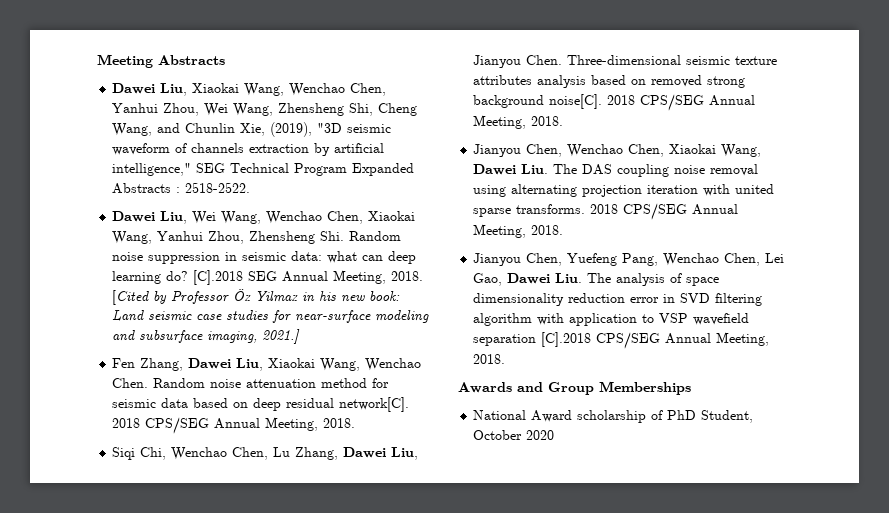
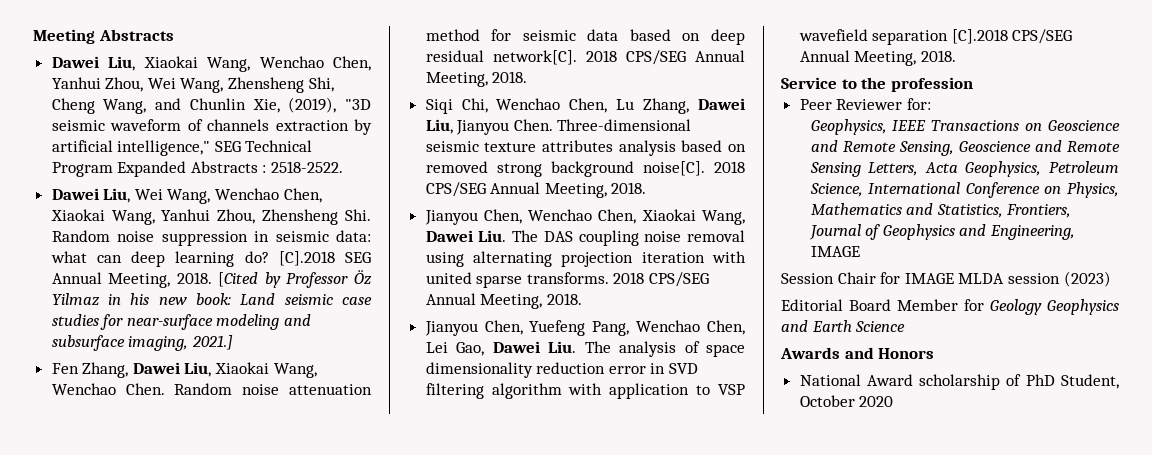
(506, 359) none -> [781,77,973,92] [799,98,931,110] [810,119,1120,135] [810,140,1120,156] [809,161,1119,177] [809,182,1119,198] [810,203,1072,218] [808,224,1075,240] [810,246,860,257] [781,271,1111,287] [781,299,1119,315] [781,320,906,332] // Service to the profession // Peer Reviewer for: // Geophysics, IEEE Transactions on Geoscience and Remote Sensing, Geoscience and Remote Sensing Letters, Acta Geophysics, Petroleum Science, International Conference on Physics, Mathematics and Statistics, Frontiers, Journal of Geophysics and Engineering, IMAGE // Session Chair for IMAGE MLDA session (2023) // Editorial Board Member for Geology Geophysics and Earth Science
[548,381,691,395] Group Memberships -> [878,348,935,359] Honors

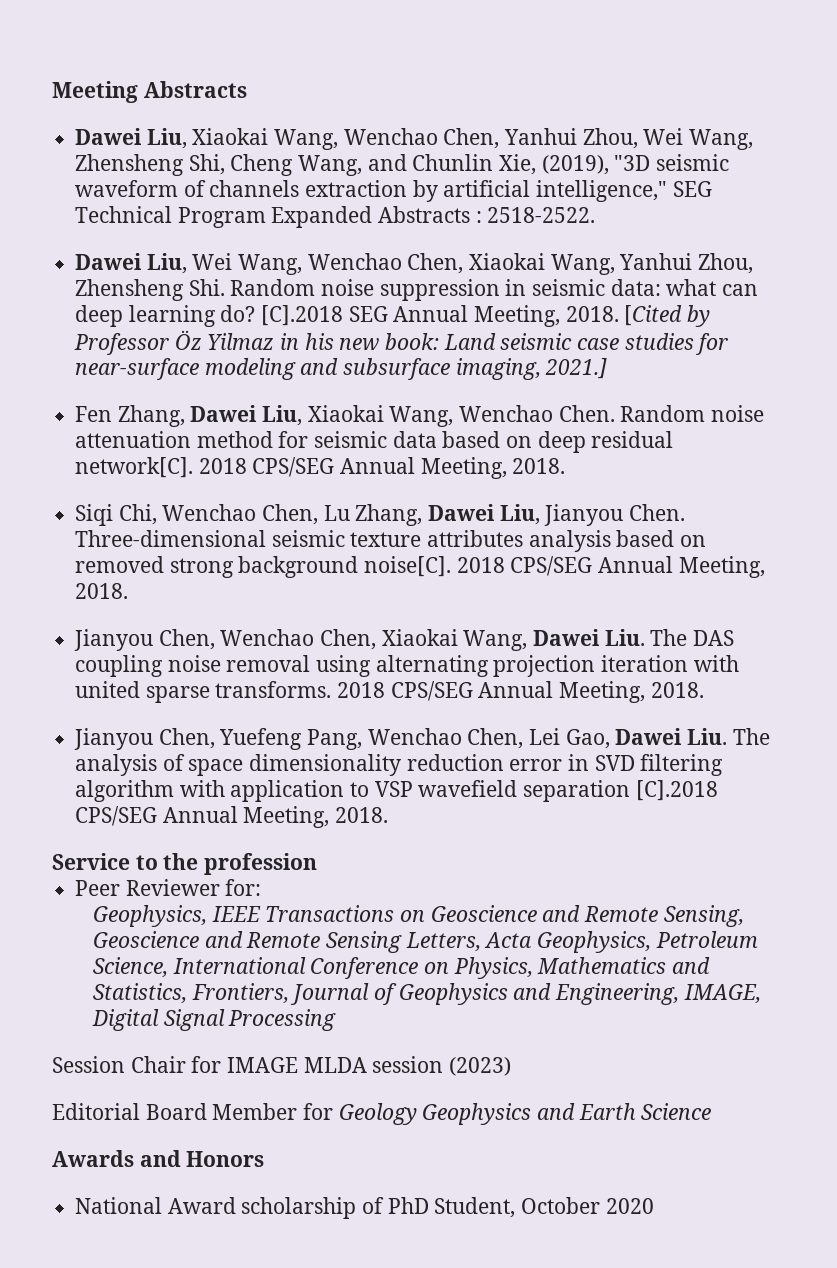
[810,246,860,257] IMAGE -> [683,984,761,1003] [92,1009,337,1031] IMAGE, Digital Signal Processing

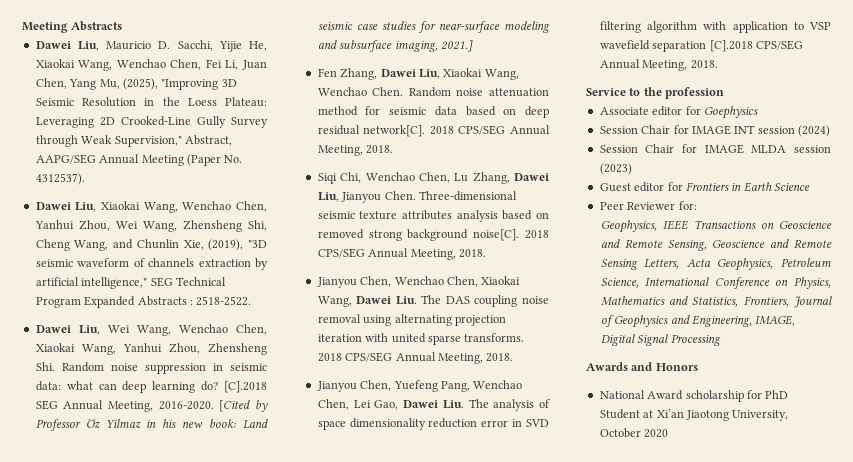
(247, 89) none -> [35,40,268,52] [35,59,267,71] [35,78,237,90] [35,97,267,107] [35,116,268,128] [35,135,232,147] [35,154,243,166] [35,173,85,185] // Dawei Liu, Mauricio D. Sacchi, Yijie He, Xiaokai Wang, Wenchao Chen, Fei Li, Juan Chen, Yang Mu, (2025), "Improving 3D Seismic Resolution in the Loess Plateau: Leveraging 2D Crooked-Line Gully Survey through Weak Supervision," Abstract, AAPG/SEG Annual Meeting (Paper No. 4312537).
[565,306,619,322] 2018. -> [158,401,214,410] 2016-2020.
(318, 864) none -> [599,106,758,119] [599,125,830,137] [599,144,831,154] [599,163,632,175] [599,182,810,192] // Associate editor for Goephysics // Session Chair for IMAGE INT session (2024) // Session Chair for IMAGE MLDA session (2023) // Guest editor for Frontiers in Earth Science
[52,1056,512,1076] [52,1103,712,1125] // Session Chair for IMAGE MLDA session (2023) // Editorial Board Member for Geology Geophysics and Earth Science -> (721, 340) none
[362,1197,516,1218] of PhD Student, -> [746,390,789,399] [599,409,789,421] for PhD Student at Xi’an Jiaotong University,

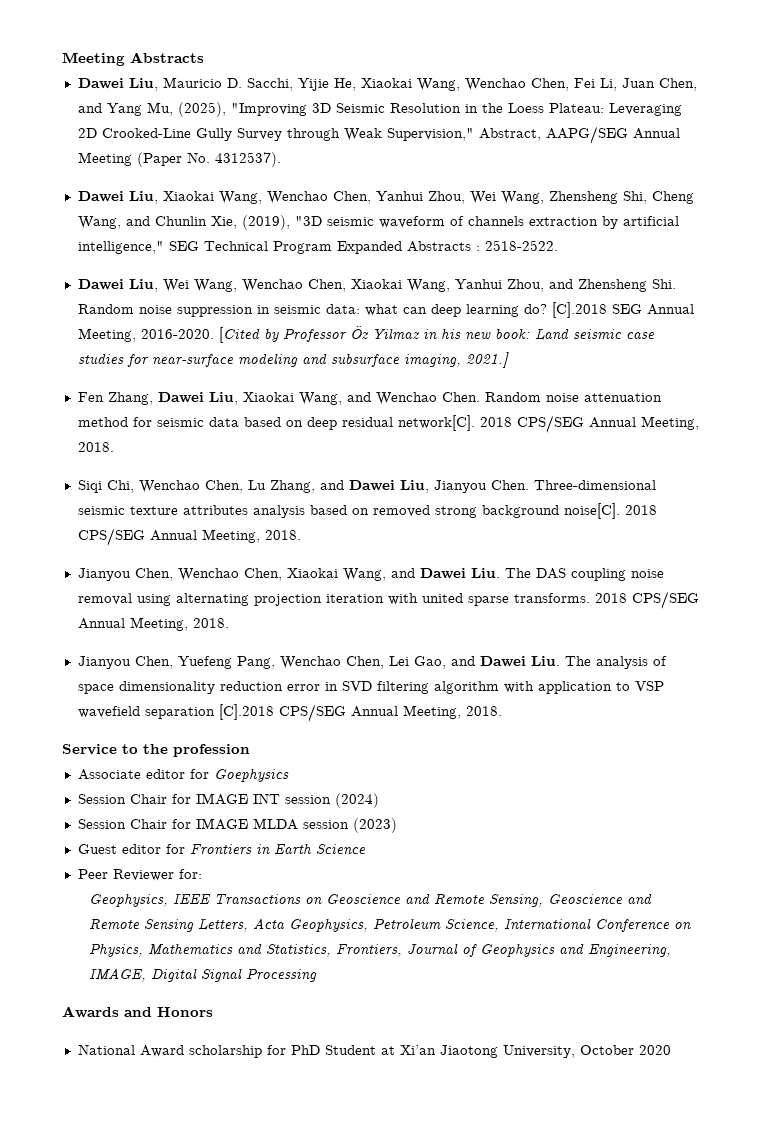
(67, 83) none -> [77,103,102,113] and
(200, 348) none -> [548,279,573,289] and
(519, 74) none -> [346,392,371,402] and
(510, 178) none -> [319,480,344,490] and
(352, 301) none -> [390,568,415,578] and
(399, 405) none -> [450,656,475,666] and

